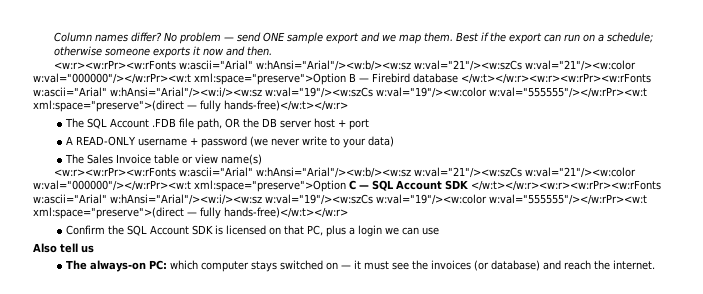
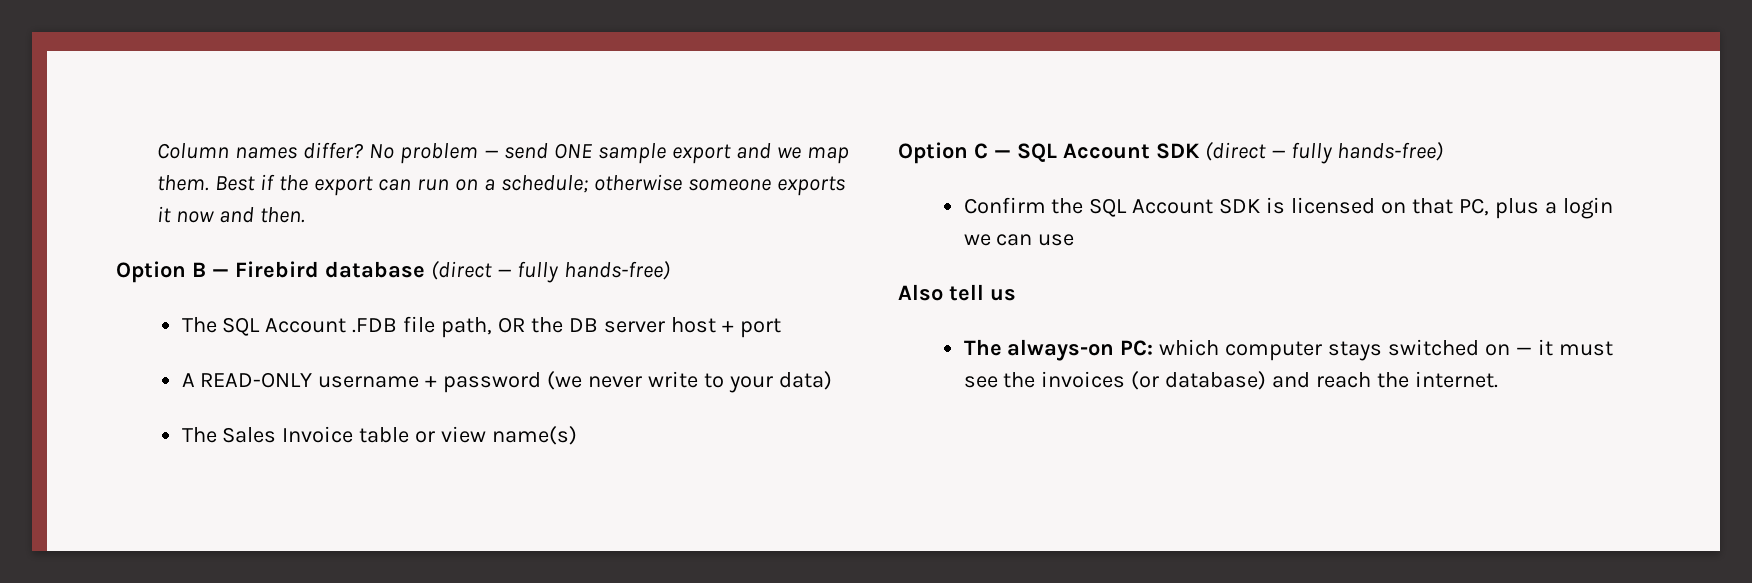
[53,60,636,71] [33,73,651,85] [33,87,647,98] [33,100,348,112] <w:r><w:rPr><w:rFonts w:ascii="Arial" w:hAnsi="Arial"/><w:b/><w:sz w:val="21"/><w:szCs w:val="21"/><w:color w:val="000000"/></w:rPr><w:t xml:space="preserve">Option B — Firebird database </w:t></w:r><w:r><w:rPr><w:rFonts w:ascii="Arial" w:hAnsi="Arial"/><w:i/><w:sz w:val="19"/><w:szCs w:val="19"/><w:color w:val="555555"/></w:rPr><w:t xml:space="preserve">(direct — fully hands-free)</w:t></w:r> -> [116,260,670,283] Option B — Firebird database (direct — fully hands-free)
[53,167,636,178] [33,180,346,192] <w:r><w:rPr><w:rFonts w:ascii="Arial" w:hAnsi="Arial"/><w:b/><w:sz w:val="21"/><w:szCs w:val="21"/><w:color w:val="000000"/></w:rPr><w:t xml:space="preserve">Option -> [898,142,968,164] Option
[471,180,661,191] [33,194,647,205] [33,207,348,219] </w:t></w:r><w:r><w:rPr><w:rFonts w:ascii="Arial" w:hAnsi="Arial"/><w:i/><w:sz w:val="19"/><w:szCs w:val="19"/><w:color w:val="555555"/></w:rPr><w:t xml:space="preserve">(direct — fully hands-free)</w:t></w:r> -> [1204,141,1444,164] (direct — fully hands-free)

